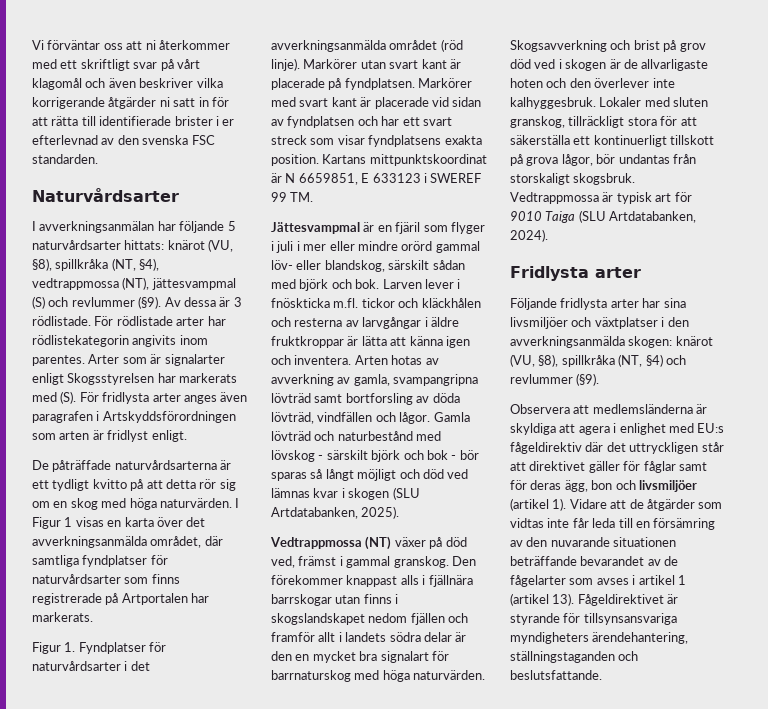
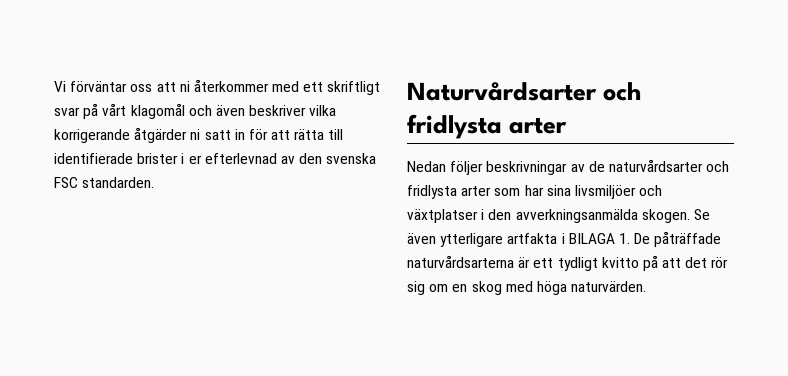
[32,221,236,233] [32,239,234,252] [32,258,160,271] [32,277,236,290] [32,296,242,309] [32,316,226,326] [32,335,208,347] [32,354,225,366] [32,373,238,385] [32,391,248,404] [32,411,236,423] [32,430,187,442] // I avverkningsanmälan har följande 5 naturvårdsarter hittats: knärot (VU, §8), spillkråka (NT, §4), vedtrappmossa (NT), jättesvampmal (S) och revlummer (§9). Av dessa är 3 rödlistade. För rödlistade arter har rödlistekategorin angivits inom parentes. Arter som är signalarter enligt Skogsstyrelsen har markerats med (S). För fridlysta arter anges även paragrafen i Artskyddsförordningen som arten är fridlyst enligt. // -> [603,82,642,101] [407,114,568,139] [407,159,730,175] [407,185,663,199] [407,209,710,223] [407,233,630,247] och fridlysta arter // Nedan följer beskrivningar av de naturvårdsarter och fridlysta arter som har sina livsmiljöer och växtplatser i den avverkningsanmälda skogen. Se även ytterligare artfakta i BILAGA 1.
[165,479,196,489] detta -> [685,257,708,268] det
[235,498,240,508] [32,517,206,529] [32,536,223,548] [32,555,168,567] [32,574,180,584] [32,593,210,605] [32,612,93,622] [32,642,167,654] [32,661,150,671] [271,39,463,52] [271,58,461,71] [271,78,473,90] [271,97,482,109] [271,116,452,128] [271,135,482,147] [271,154,487,166] [271,173,482,185] [271,192,314,202] [271,222,485,234] [271,241,480,253] [271,260,465,272] [271,279,461,291] [271,298,481,308] [271,317,459,329] [271,336,470,348] [271,355,439,365] [271,374,479,386] [271,393,460,405] [271,412,470,424] [271,431,442,441] [271,450,479,462] [271,469,469,481] [271,487,420,500] [271,506,400,519] [270,536,467,550] [271,556,476,568] [271,575,473,587] [271,594,399,606] [271,613,469,625] [271,632,467,642] [271,651,449,663] [271,670,486,682] [510,40,706,52] [510,59,709,71] [510,78,675,88] [510,97,709,109] [510,116,697,128] [510,135,715,147] [510,154,696,166] [510,173,636,185] [510,192,692,204] [510,210,697,223] [510,229,548,242] [510,266,641,281] [510,298,686,310] [510,317,689,329] [510,336,713,348] [510,354,686,367] [510,373,600,386] [510,404,708,414] [510,423,725,435] [510,442,724,454] [510,461,707,473] [510,480,697,492] [510,498,723,511] [510,518,716,530] [510,537,677,547] [510,556,679,566] [510,575,686,587] [510,593,679,606] [510,613,677,625] [510,632,689,644] [510,651,639,663] [510,670,602,680] I Figur 1 visas en karta över det avverkningsanmälda området, där samtliga fyndplatser för naturvårdsarter som finns registrerade på Artportalen har markerats. // Figur 1. Fyndplatser för naturvårdsarter i det avverkningsanmälda området (röd linje). Markörer utan svart kant är placerade på fyndplatsen. Markörer med svart kant är placerade vid sidan av fyndplatsen och har ett svart streck som visar fyndplatsens exakta position. Kartans mittpunktskoordinat är N 6659851, E 633123 i SWEREF 99 TM. // Jättesvampmal är en fjäril som flyger i juli i mer eller mindre orörd gammal löv- eller blandskog, särskilt sådan med björk och bok. Larven lever i fnöskticka m.fl. tickor och kläckhålen och resterna av larvgångar i äldre fruktkroppar är lätta att känna igen och inventera. Arten hotas av avverkning av gamla, svampangripna lövträd samt bortforsling av döda lövträd, vindfällen och lågor. Gamla lövträd och naturbestånd med lövskog - särskilt björk och bok - bör sparas så långt möjligt och död ved lämnas kvar i skogen (SLU Artdatabanken, 2025). // Vedtrappmossa (NT) växer på död ved, främst i gammal granskog. Den förekommer knappast alls i fjällnära barrskogar utan finns i skogslandskapet nedom fjällen och framför allt i landets södra delar är den en mycket bra signalart för barrnaturskog med höga naturvärden. Skogsavverkning och brist på grov död ved i skogen är de allvarligaste hoten och den överlever inte kalhyggesbruk. Lokaler med sluten granskog, tillräckligt stora för att säkerställa ett kontinuerligt tillskott på grova lågor, bör undantas från storskaligt skogsbruk. Vedtrappmossa är typisk art för 9010 Taiga (SLU Artdatabanken, 2024). // Fridlysta arter // Följande fridlysta arter har sina livsmiljöer och växtplatser i den avverkningsanmälda skogen: knärot (VU, §8), spillkråka (NT, §4) och revlummer (§9). // Observera att medlemsländerna är skyldiga att agera i enlighet med EU:s fågeldirektiv där det uttryckligen står att direktivet gäller för fåglar samt för deras ägg, bon och livsmiljöer (artikel 1). Vidare att de åtgärder som vidtas inte får leda till en försämring av den nuvarande situationen beträffande bevarandet av de fågelarter som avses i artikel 1 (artikel 13). Fågeldirektivet är styrande för tillsynsansvariga myndigheters ärendehantering, ställningstaganden och beslutsfattande. -> (647, 286) none

